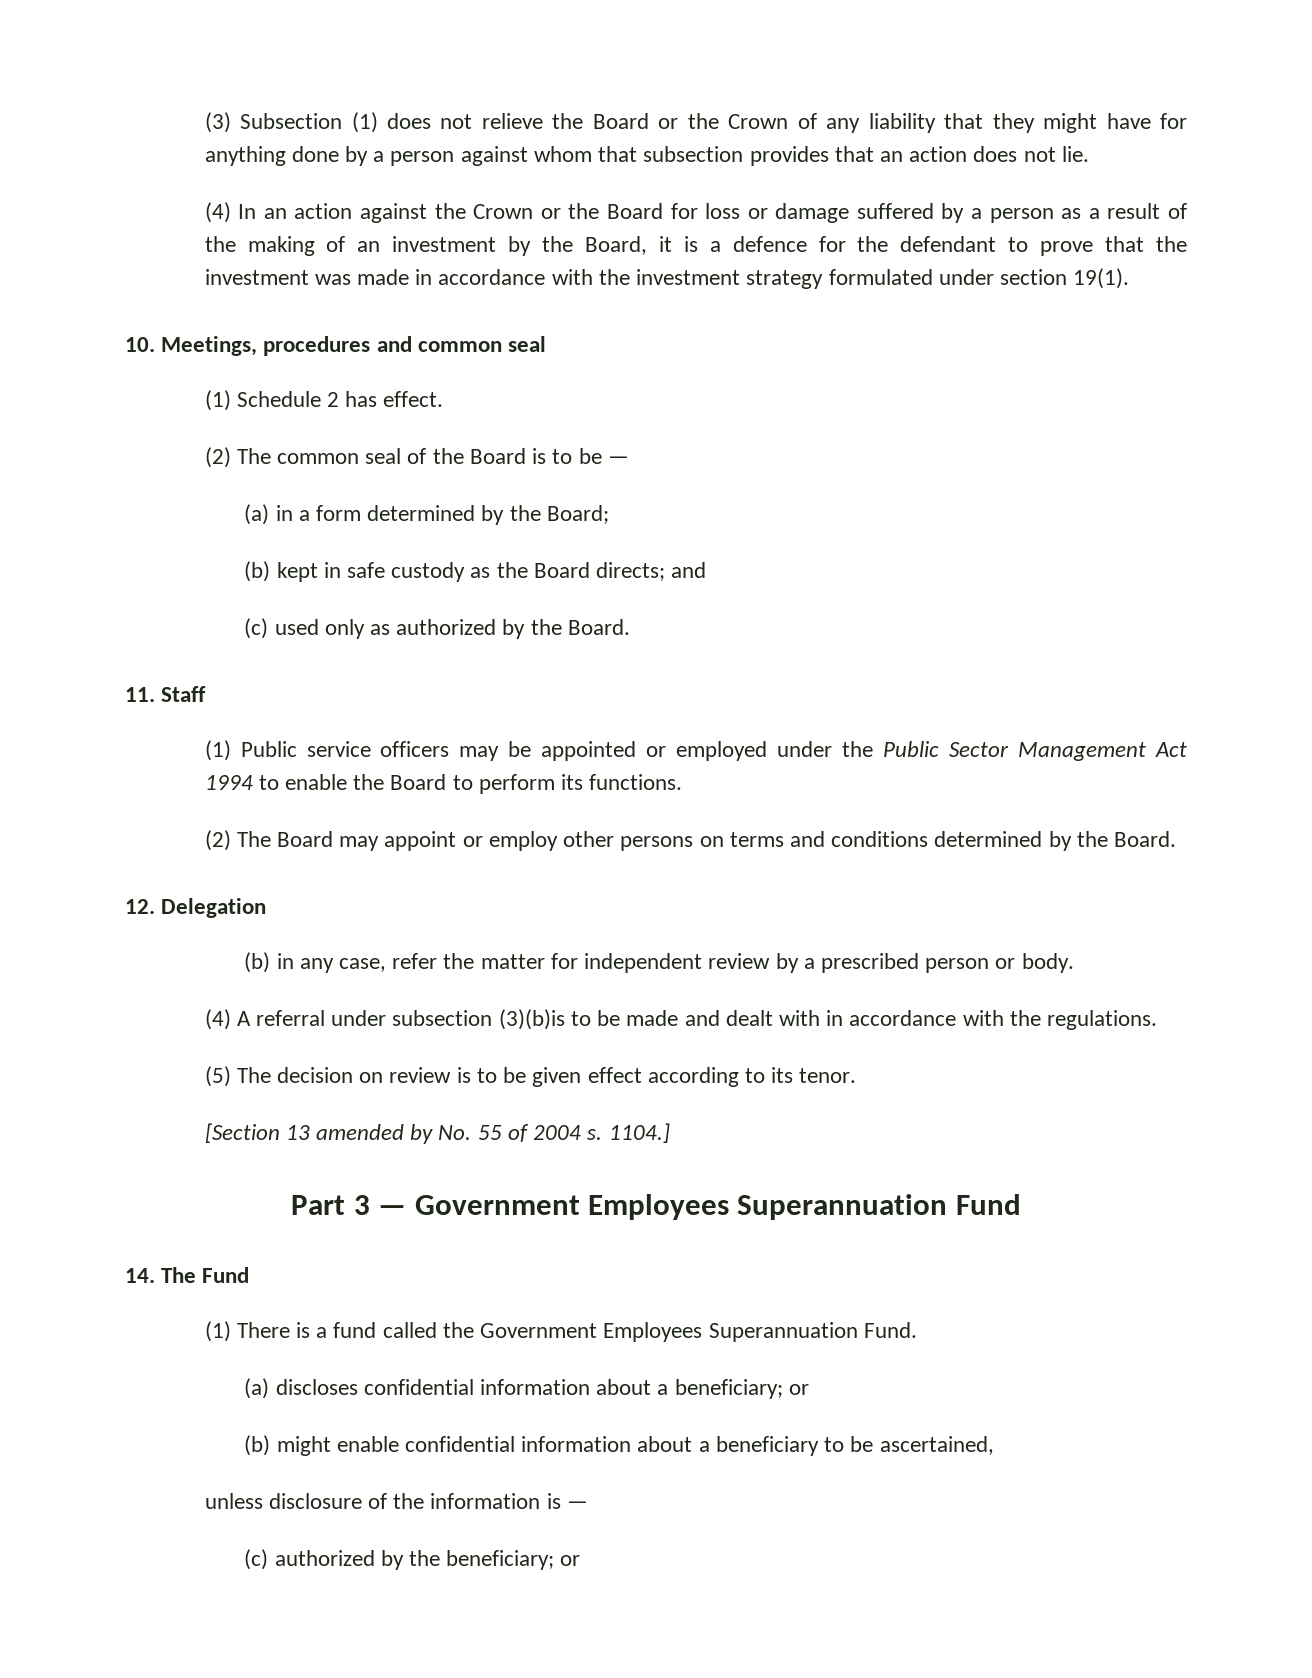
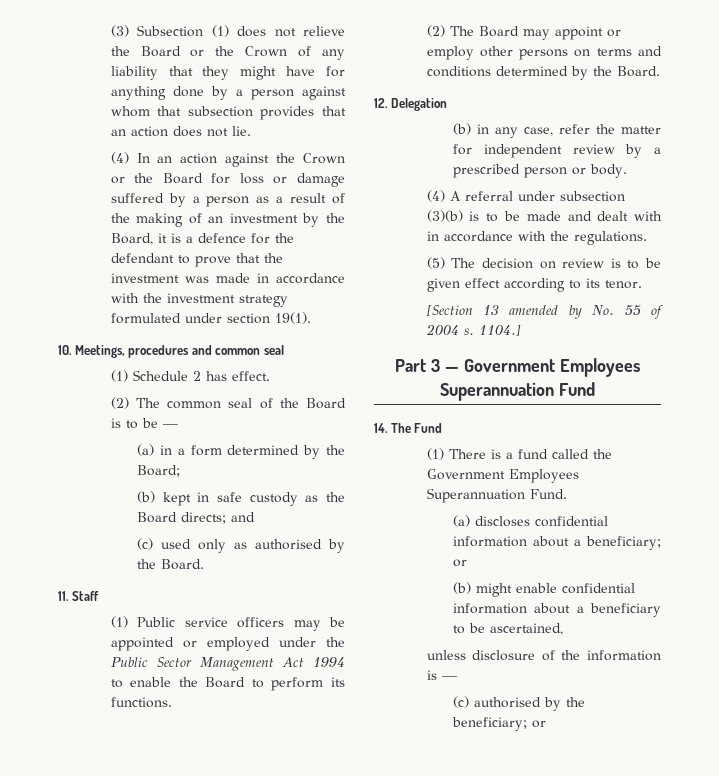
[396,619,497,635] authorized -> [255,539,323,550] authorised
[498,1009,565,1030] (3)(b)is -> [426,210,480,222] (3)(b) is
[274,1550,375,1566] authorized -> [474,697,542,708] authorised

